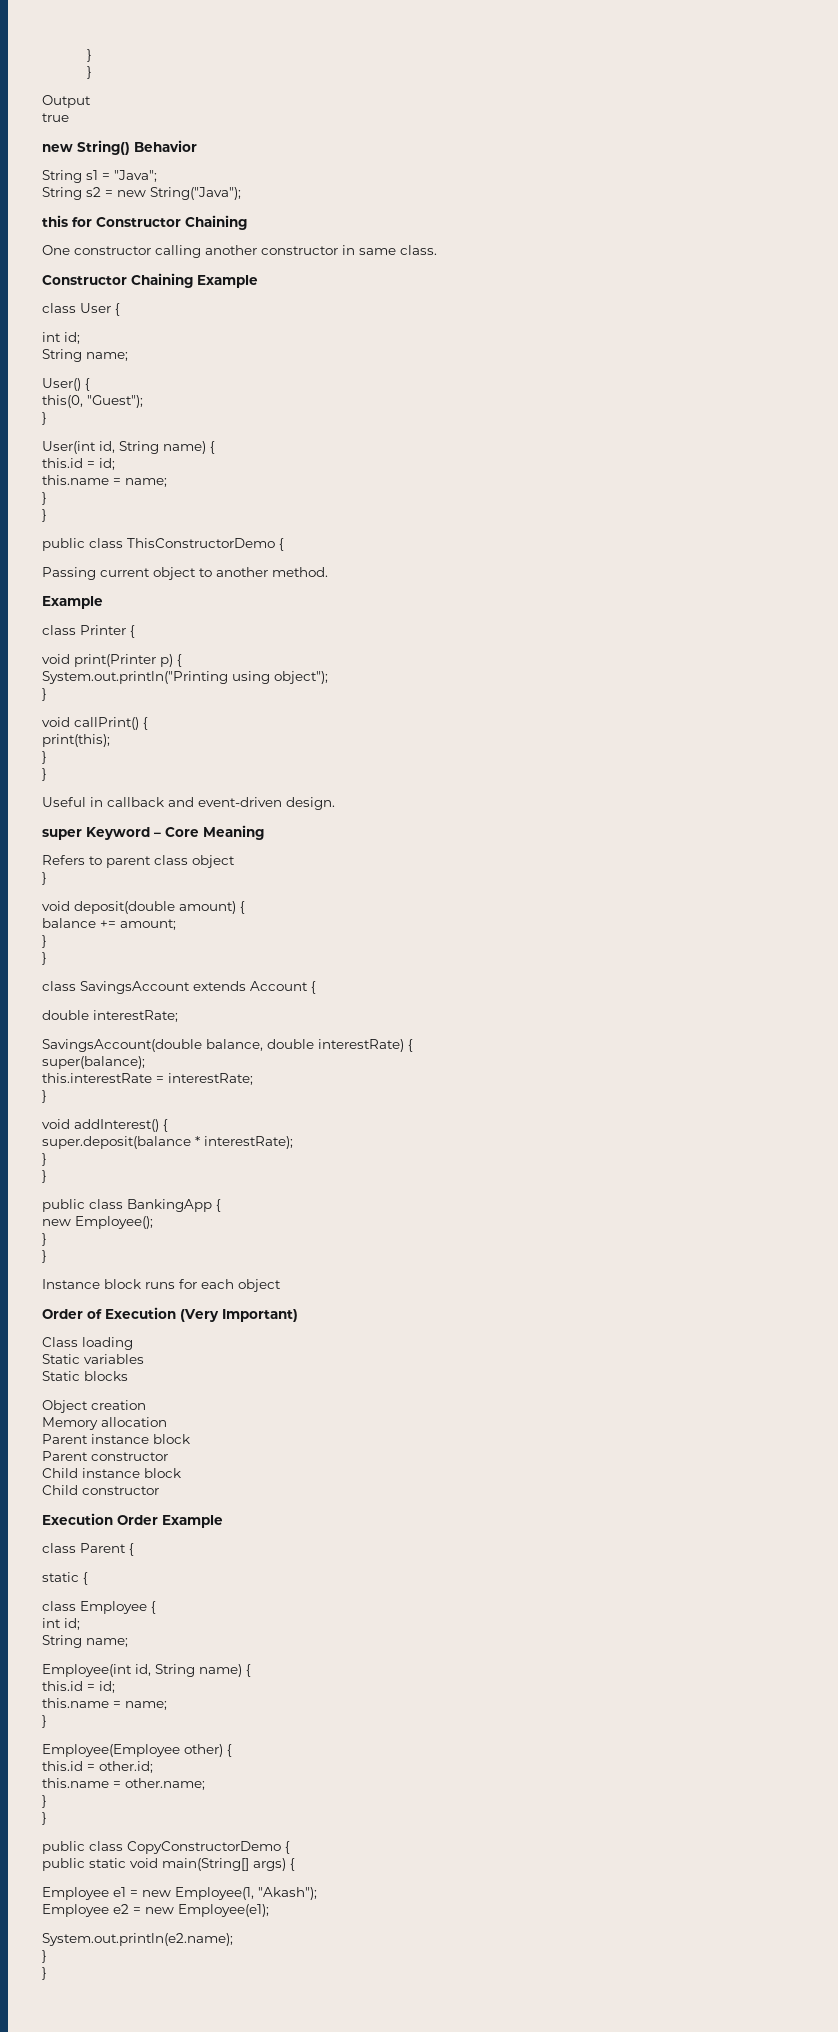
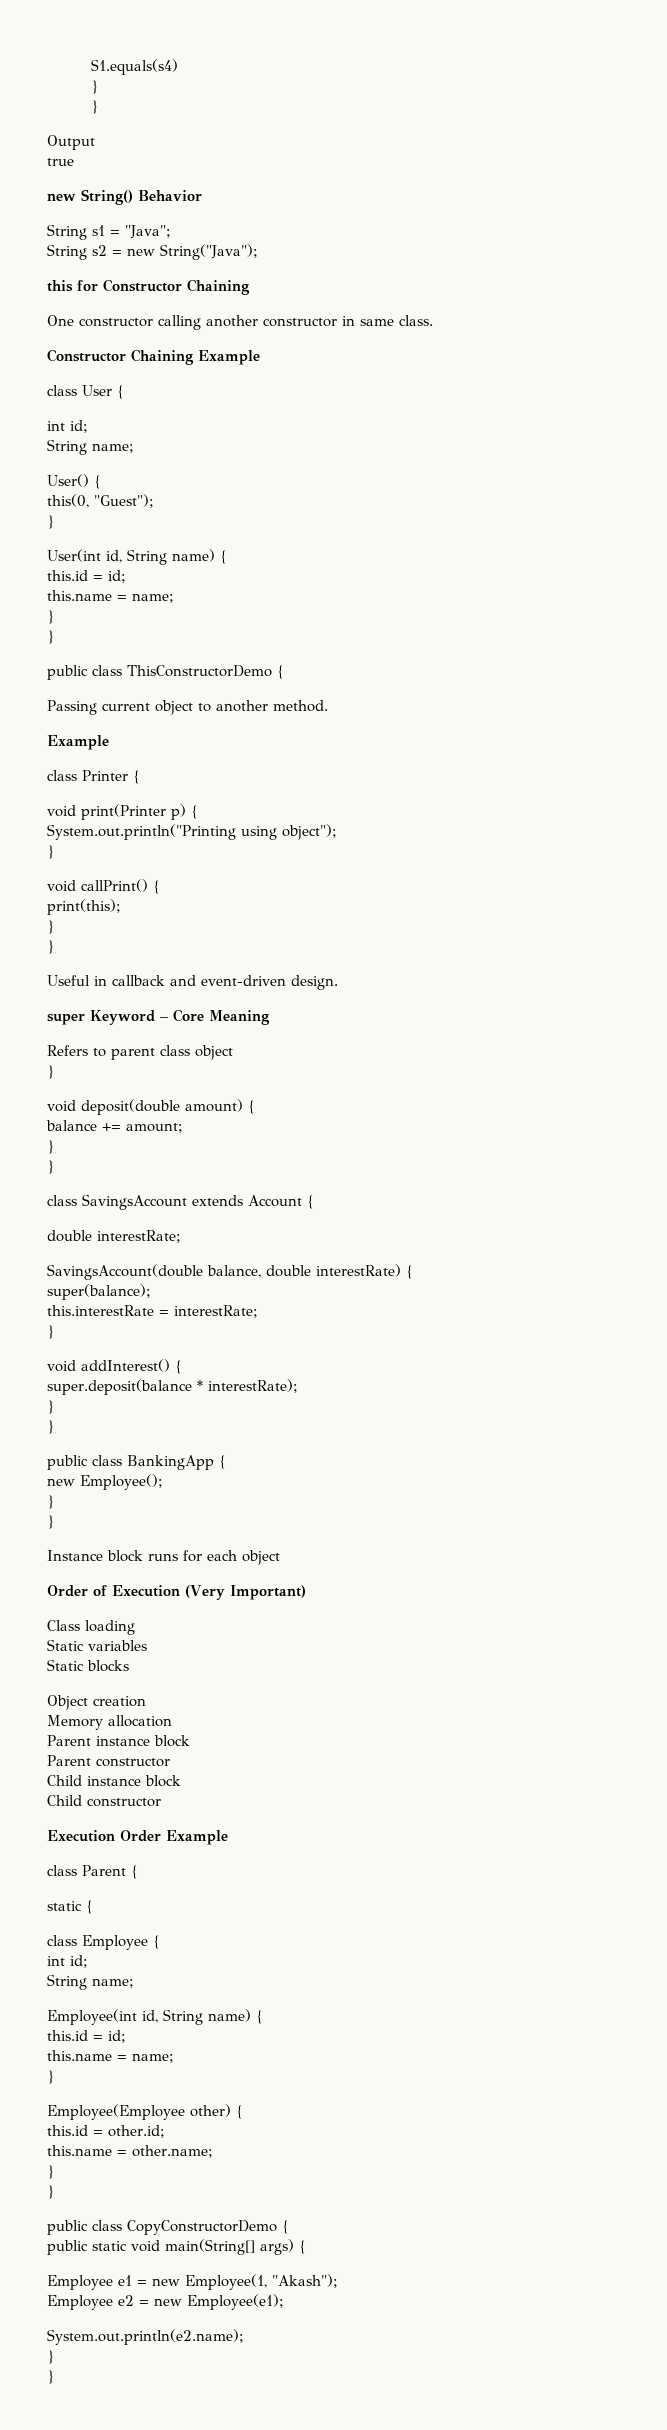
(87, 55) none -> [90,59,178,75] S1.equals(s4) //

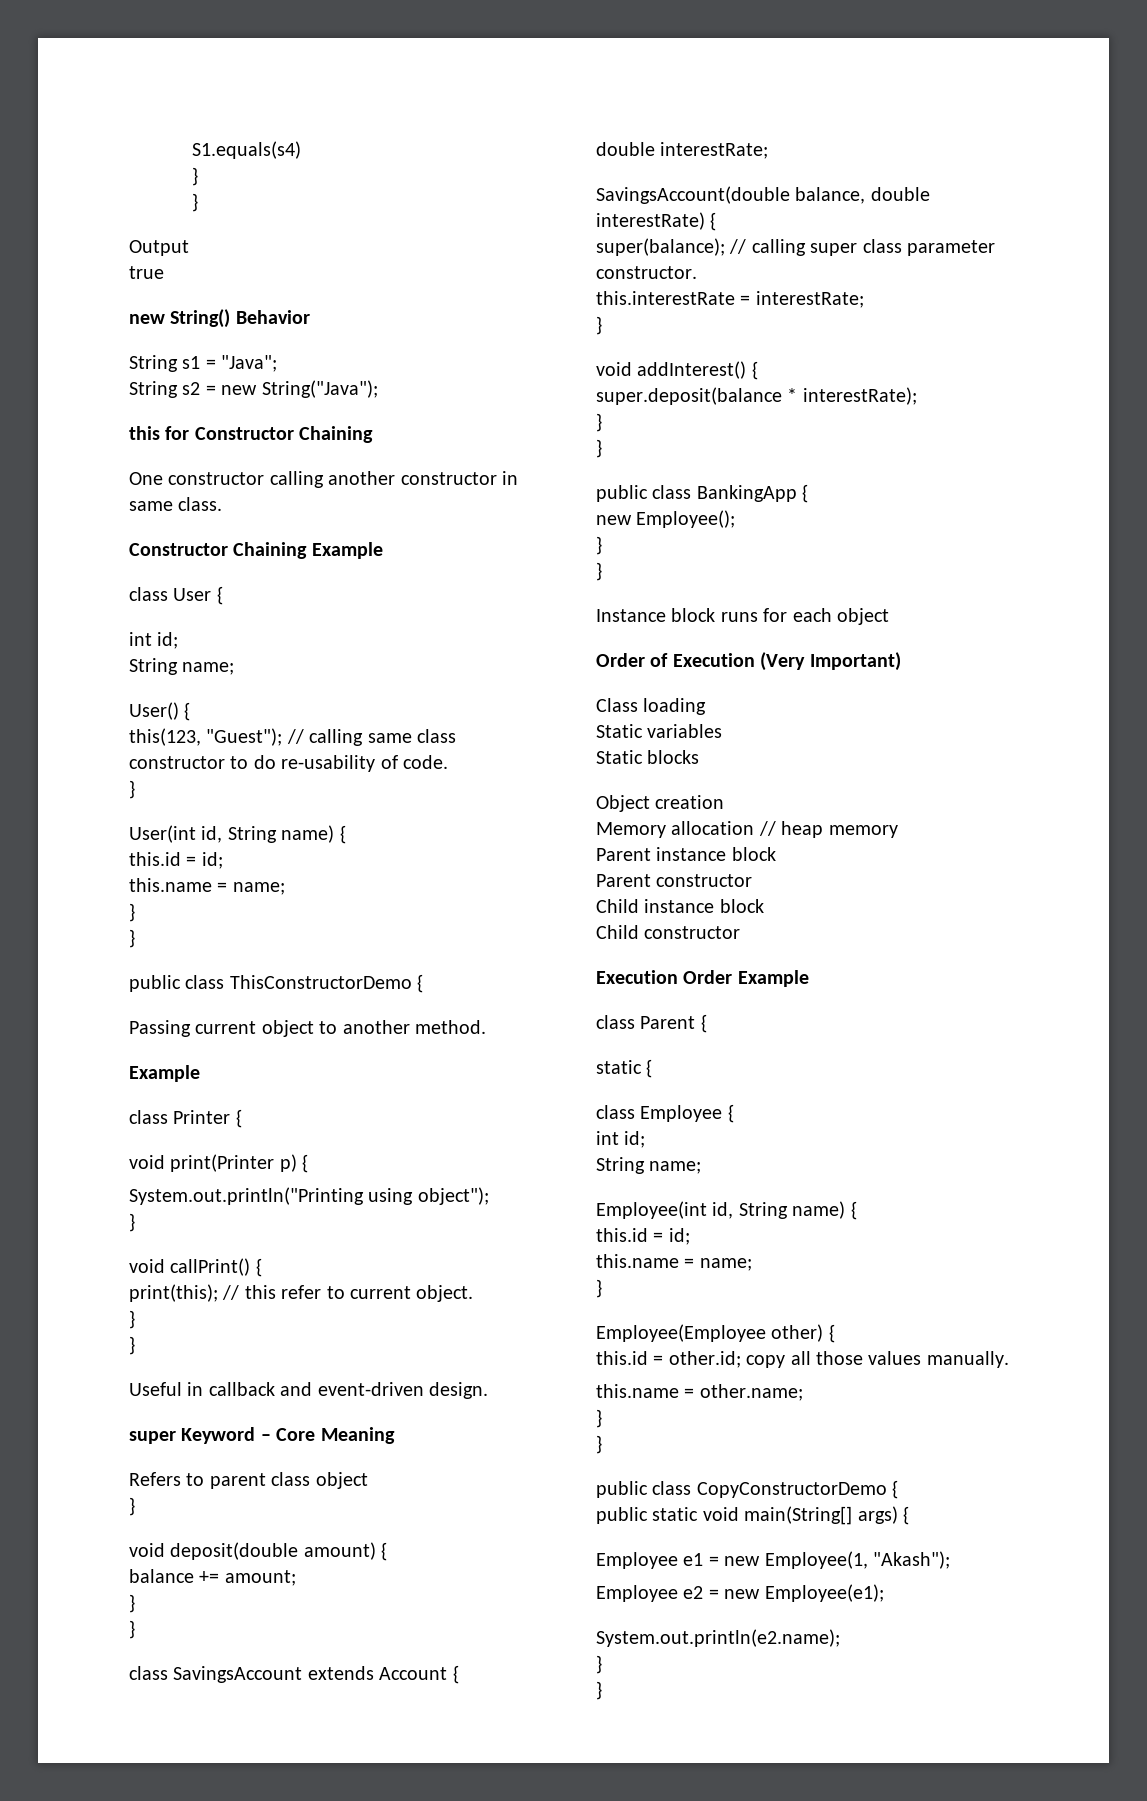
[47,494,89,508] this(0, -> [129,728,201,746] this(123,
(154, 501) none -> [286,729,456,746] [129,755,448,772] // calling same class constructor to do re-usability of code.
(121, 907) none -> [222,1285,474,1302] // this refer to current object.
(151, 1292) none -> [729,239,995,256] [596,266,697,279] // calling super class parameter constructor.
(172, 1721) none -> [758,821,898,838] // heap memory
(165, 2131) none -> [746,1351,1009,1368] copy all those values manually.

